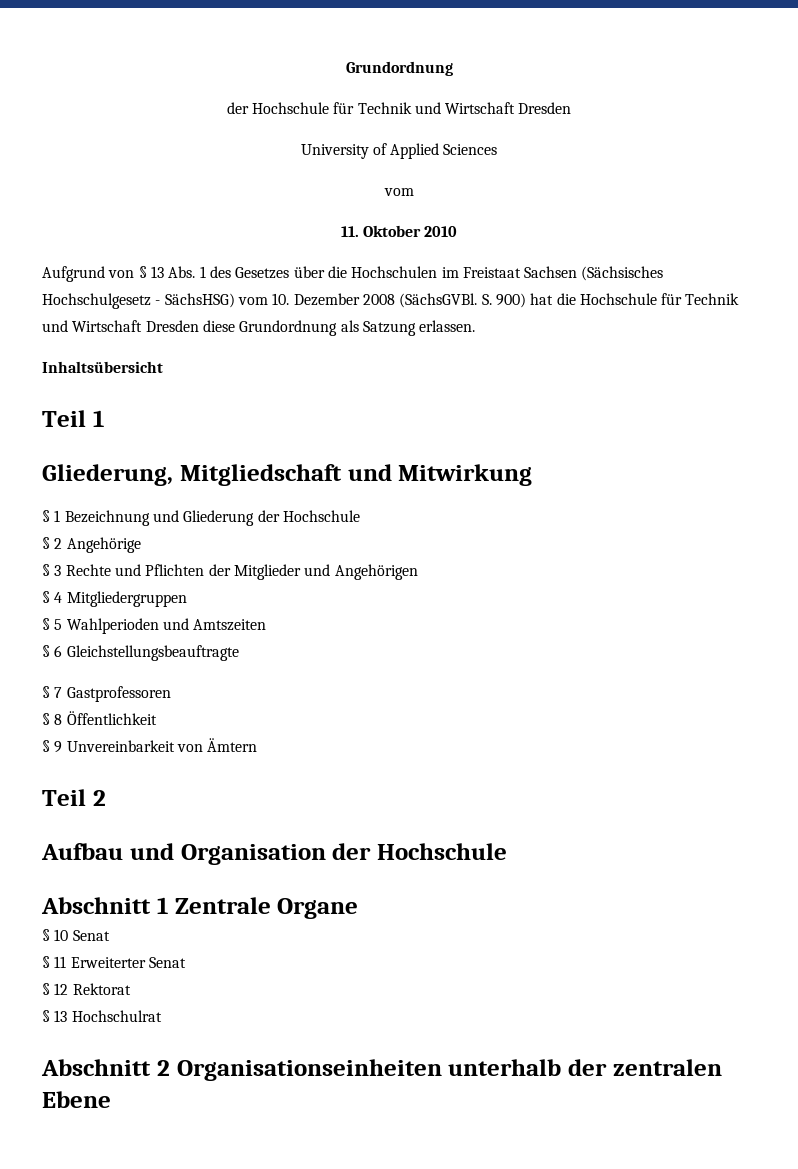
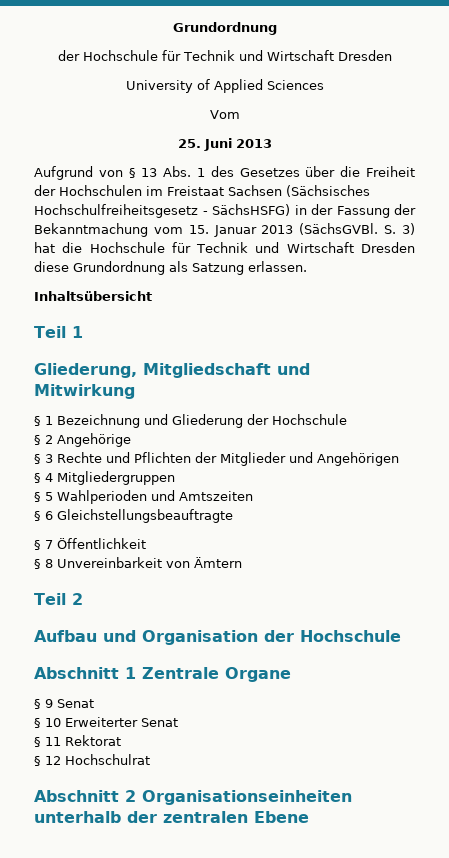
[383,188,414,196] [340,225,458,237] vom // 11. Oktober 2010 -> [209,110,240,119] [177,138,272,151] Vom // 25. Juni 2013
(347, 272) none -> [366,166,416,177] [34,185,56,196] Freiheit der
[42,293,395,309] Hochschulgesetz - SächsHSG) vom 10. Dezember 2008 -> [34,204,417,218] [34,223,294,237] Hochschulfreiheitsgesetz - SächsHSFG) in der Fassung der Bekanntmachung vom 15. Januar 2013
[495,293,526,308] 900) -> [401,223,415,235] 3)
[66,686,171,702] Gastprofessoren -> [57,538,146,549] Öffentlichkeit
[66,711,157,725] [42,740,63,753] Öffentlichkeit // § 9 -> (53, 563) none
(359, 908) none -> [34,699,94,709] // § 9 Senat
(69, 935) none -> [65,717,138,727] Erweiterter
[70,957,186,968] Erweiterter Senat -> [65,735,121,746] Rektorat
[72,983,131,995] [42,1010,68,1022] Rektorat // § 13 -> (61, 760) none

